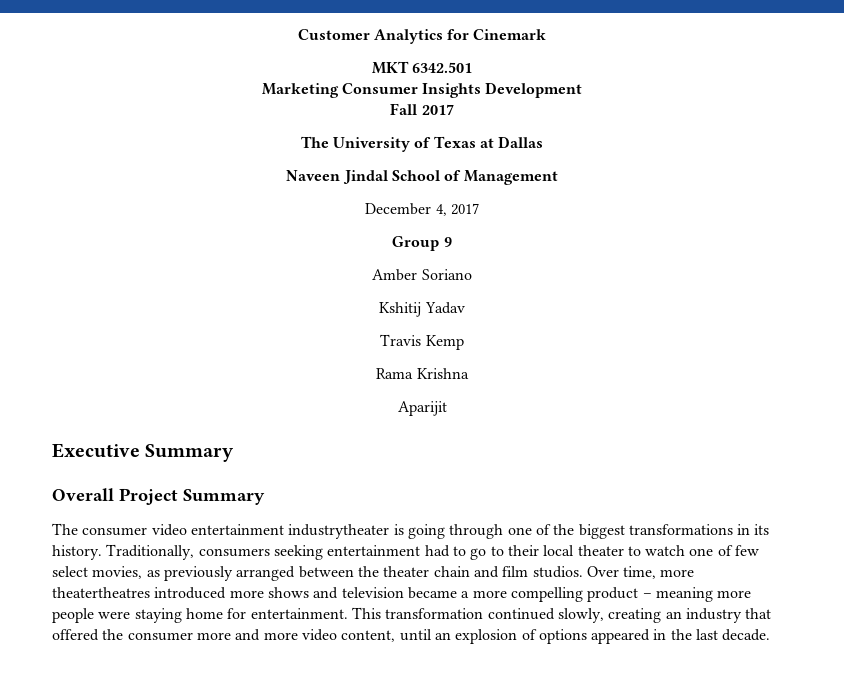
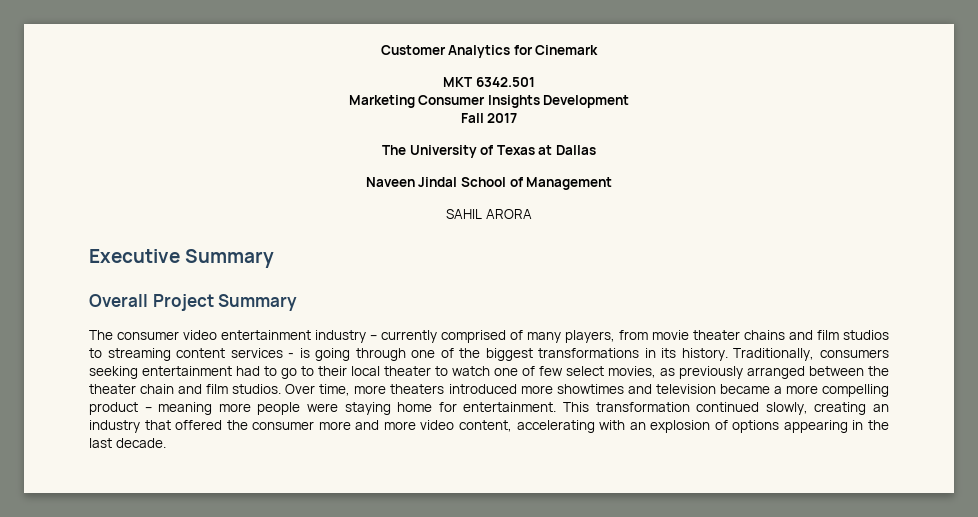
[365,203,479,216] [392,236,452,251] [372,269,472,281] [379,302,465,317] [380,334,464,350] [376,368,469,379] [397,401,447,416] December 4, 2017 // Group 9 // Amber Soriano // Kshitij Yadav // Travis Kemp // Rama Krishna // Aparijit -> [446,209,532,219] SAHIL ARORA
[288,524,390,539] industrytheater -> [315,330,889,343] [89,348,295,361] industry – currently comprised of many players, from movie theater chains and film studios to streaming content services -
[52,587,150,598] theatertheatres -> [390,384,445,394] theaters
[267,587,309,598] shows -> [556,384,624,394] showtimes
[399,629,432,641] until -> [516,420,626,433] accelerating with
[591,629,651,644] appeared -> [783,420,848,433] appearing

